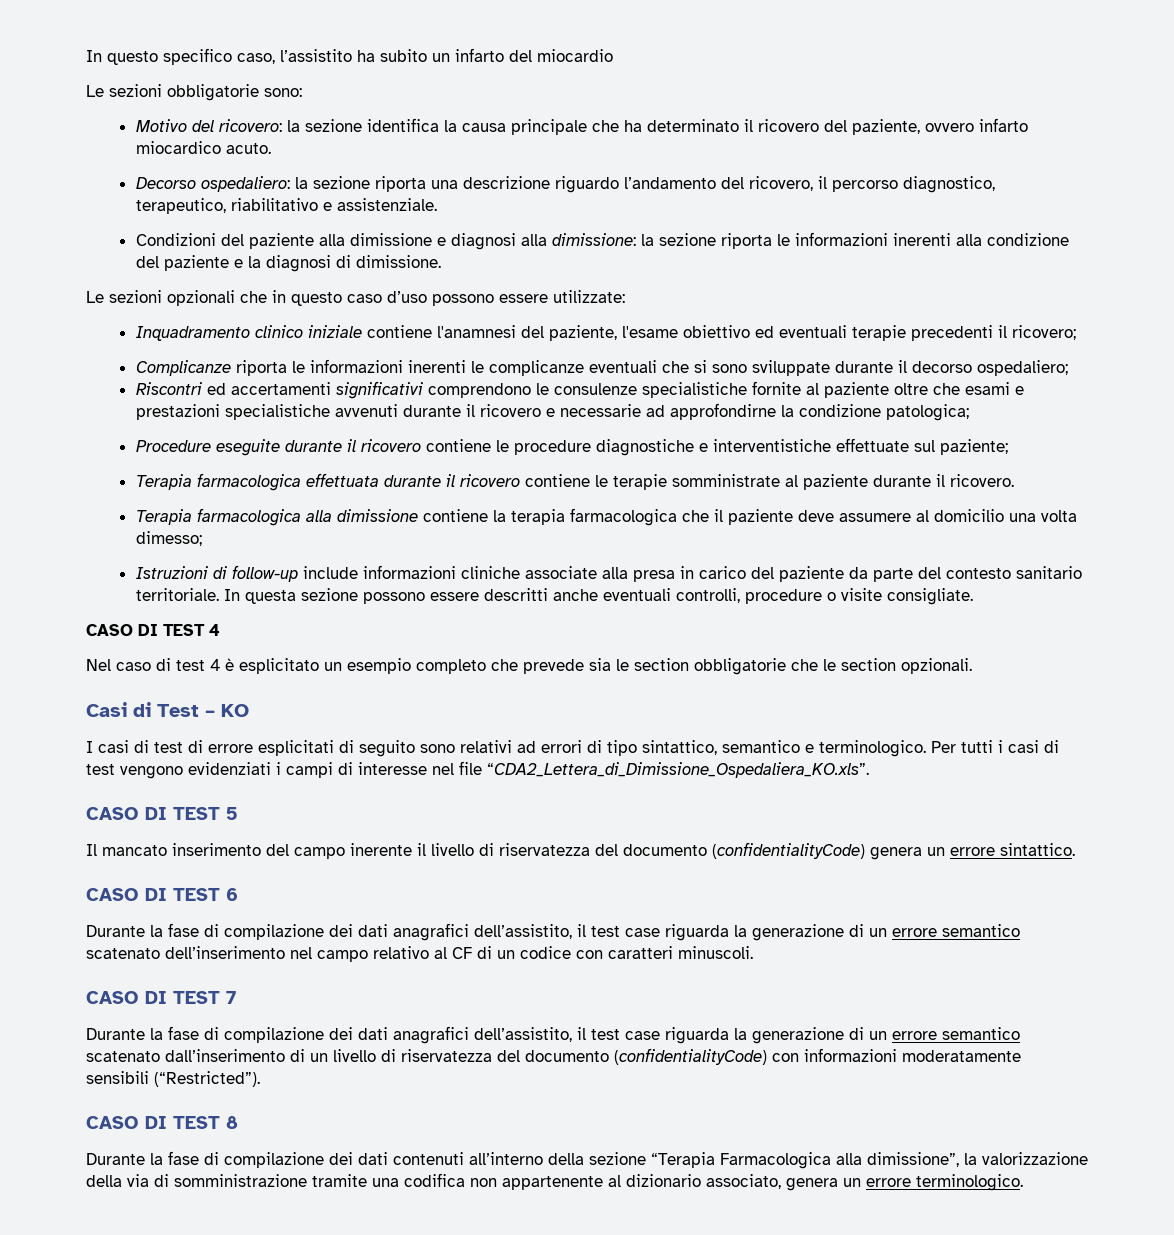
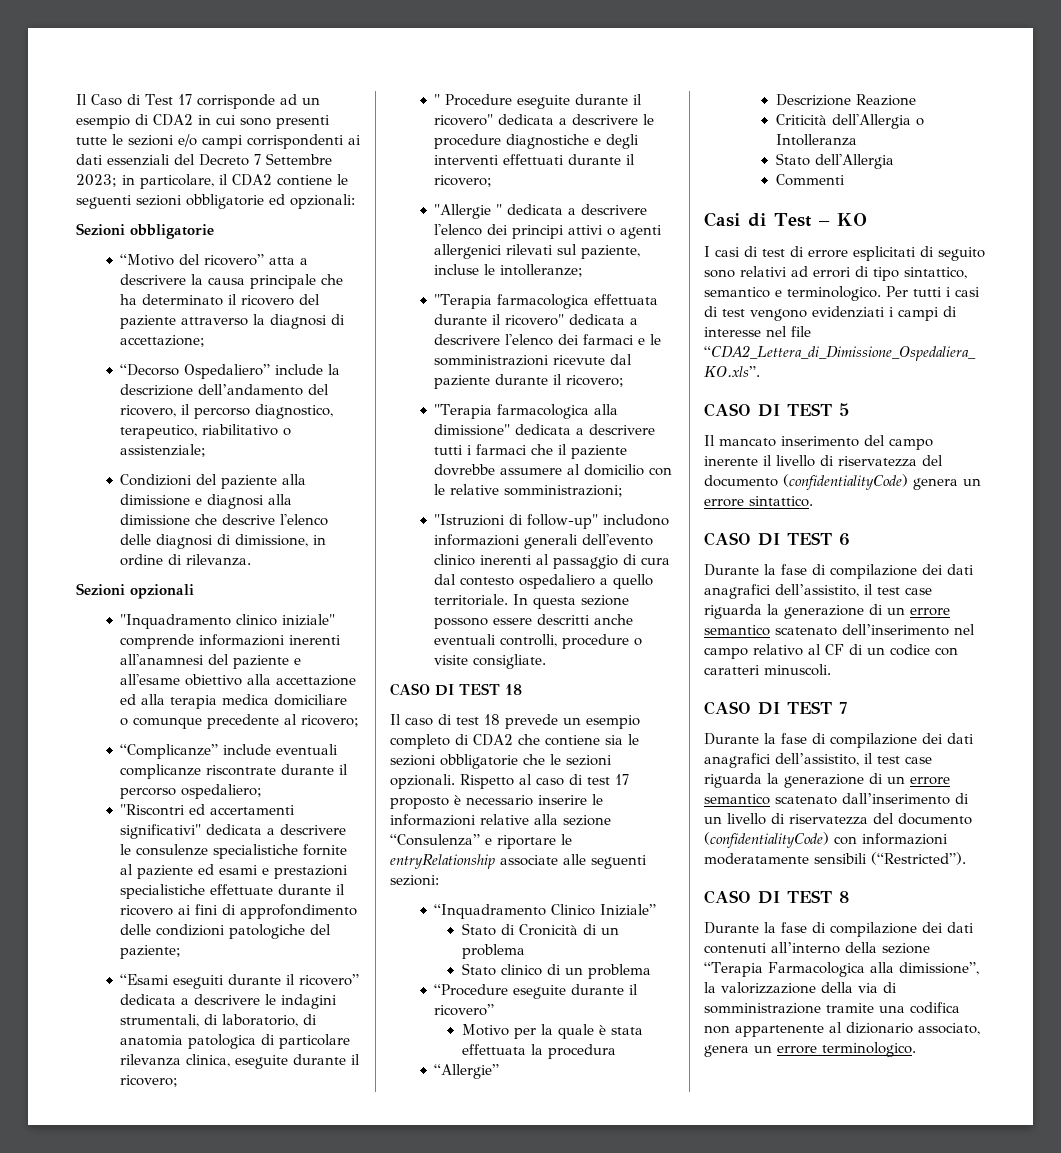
[86,48,613,65] [86,84,302,101] [135,118,439,132] In questo specifico caso, l’assistito ha subito un infarto del miocardio // Le sezioni obbligatorie sono: // Motivo del ricovero: la sezione identifica -> [76,94,320,109] [76,114,330,129] [76,134,361,149] [76,153,332,166] [76,174,348,189] [76,194,355,209] [76,223,214,239] [120,254,309,266] [120,274,187,285] Il Caso di Test 17 corrisponde ad un esempio di CDA2 in cui sono presenti tutte le sezioni e/o campi corrispondenti ai dati essenziali del Decreto 7 Settembre 2023; in particolare, il CDA2 contiene le seguenti sezioni obbligatorie ed opzionali: // Sezioni obbligatorie // “Motivo del ricovero” atta a descrivere
[851,118,1028,135] [135,141,271,154] [135,176,716,193] paziente, ovvero infarto miocardico acuto. // Decorso ospedaliero: la sezione riporta una descrizione riguardo l’andamento -> [120,314,346,329] [120,335,206,347] [120,364,341,379] [120,384,304,396] paziente attraverso la diagnosi di accettazione; // “Decorso Ospedaliero” include la descrizione dell’andamento
[322,198,437,211] e assistenziale. -> [283,428,292,436] [120,444,207,457] o assistenziale;
[551,232,1069,249] [135,255,441,272] [86,290,625,306] [135,325,1076,341] [135,359,972,376] dimissione: la sezione riporta le informazioni inerenti alla condizione del paziente e la diagnosi di dimissione. // Le sezioni opzionali che in questo caso d’uso possono essere utilizzate: // Inquadramento clinico iniziale contiene l'anamnesi del paziente, l'esame obiettivo ed eventuali terapie precedenti il ricovero; // Complicanze riporta le informazioni inerenti le complicanze eventuali che si sono sviluppate durante il decorso -> [120,514,329,526] [120,534,327,549] [120,554,252,566] [76,583,194,599] [120,614,336,629] [120,634,342,649] [120,654,302,669] [120,674,357,686] [120,694,348,709] [120,714,360,729] [120,744,339,759] [120,764,349,779] [120,787,177,799] dimissione che descrive l'elenco delle diagnosi di dimissione, in ordine di rilevanza. // Sezioni opzionali // "Inquadramento clinico iniziale" comprende informazioni inerenti all'anamnesi del paziente e all'esame obiettivo alla accettazione ed alla terapia medica domiciliare o comunque precedente al ricovero; // “Complicanze” include eventuali complicanze riscontrate durante il percorso
[135,382,202,395] Riscontri -> [120,804,186,816] "Riscontri
[335,381,531,399] significativi comprendono -> [120,824,347,839] significativi" dedicata a descrivere
[893,383,960,395] oltre che -> [198,864,215,875] ed
[334,403,969,421] [135,438,1008,456] [135,473,1014,491] [135,508,677,526] avvenuti durante il ricovero e necessarie ad approfondirne la condizione patologica; // Procedure eseguite durante il ricovero contiene le procedure diagnostiche e interventistiche effettuate sul paziente; // Terapia farmacologica effettuata durante il ricovero contiene le terapie somministrate al paziente durante il ricovero. // Terapia farmacologica alla dimissione contiene la terapia farmacologica -> [210,884,346,895] [120,904,358,919] [120,924,332,939] [120,945,182,959] [120,974,360,989] [120,994,338,1009] [120,1014,318,1027] [120,1034,351,1049] [120,1054,361,1069] [120,1075,179,1087] [434,94,643,109] [434,114,655,126] [434,134,640,149] [434,154,636,165] [434,175,493,187] [434,204,648,219] [434,224,663,239] [434,244,641,259] [434,264,584,277] [434,294,659,309] [434,314,639,326] [434,334,662,346] [434,354,633,366] [434,374,625,389] [434,404,619,419] [434,424,656,436] [434,444,528,455] effettuate durante il ricovero ai fini di approfondimento delle condizioni patologiche del paziente; // “Esami eseguiti durante il ricovero” dedicata a descrivere le indagini strumentali, di laboratorio, di anatomia patologica di particolare rilevanza clinica, eseguite durante il ricovero; // " Procedure eseguite durante il ricovero" dedicata a descrivere le procedure diagnostiche e degli interventi effettuati durante il ricovero; // "Allergie " dedicata a descrivere l'elenco dei principi attivi o agenti allergenici rilevati sul paziente, incluse le intolleranze; // "Terapia farmacologica effettuata durante il ricovero" dedicata a descrivere l'elenco dei farmaci e le somministrazioni ricevute dal paziente durante il ricovero; // "Terapia farmacologica alla dimissione" dedicata a descrivere tutti i farmaci
[797,510,834,522] deve -> [434,464,496,476] dovrebbe
[1008,510,1077,522] [135,531,202,546] [135,565,1082,582] una volta dimesso; // Istruzioni di follow-up include informazioni cliniche associate alla presa in carico del paziente da parte del contesto sanitario -> [649,467,673,476] [434,484,624,497] [434,514,670,529] [434,534,654,549] [434,554,671,569] [434,574,654,589] con le relative somministrazioni; // "Istruzioni di follow-up" includono informazioni generali dell'evento clinico inerenti al passaggio di cura dal contesto ospedaliero a quello
[209,624,220,636] [86,658,584,674] 4 // Nel caso di test 4 è esplicitato un esempio completo che prevede -> [505,684,522,695] [390,714,640,729] [390,734,600,749] 18 // Il caso di test 18 prevede un esempio completo di CDA2 che contiene
[634,658,689,671] section -> [390,755,436,766] sezioni
[841,658,896,671] section -> [566,755,612,766] sezioni
(972, 666) none -> [460,774,629,789] [390,794,603,809] [390,814,611,826] [390,834,572,849] [390,854,647,869] [390,875,439,886] [434,904,657,919] [461,923,619,936] [461,944,525,959] [461,963,651,979] [434,984,639,999] [434,1004,495,1016] [461,1024,643,1039] [461,1044,616,1059] [434,1064,500,1079] [775,94,916,106] [775,114,924,129] [775,134,857,146] [775,153,894,169] [775,174,845,186] Rispetto al caso di test 17 proposto è necessario inserire le informazioni relative alla sezione “Consulenza” e riportare le entryRelationship associate alle seguenti sezioni: // “Inquadramento Clinico Iniziale” // Stato di Cronicità di un problema // Stato clinico di un problema // “Procedure eseguite durante il ricovero” // Motivo per la quale è stata effettuata la procedura // “Allergie” // Descrizione Reazione // Criticità dell'Allergia o Intolleranza // Stato dell'Allergia // Commenti

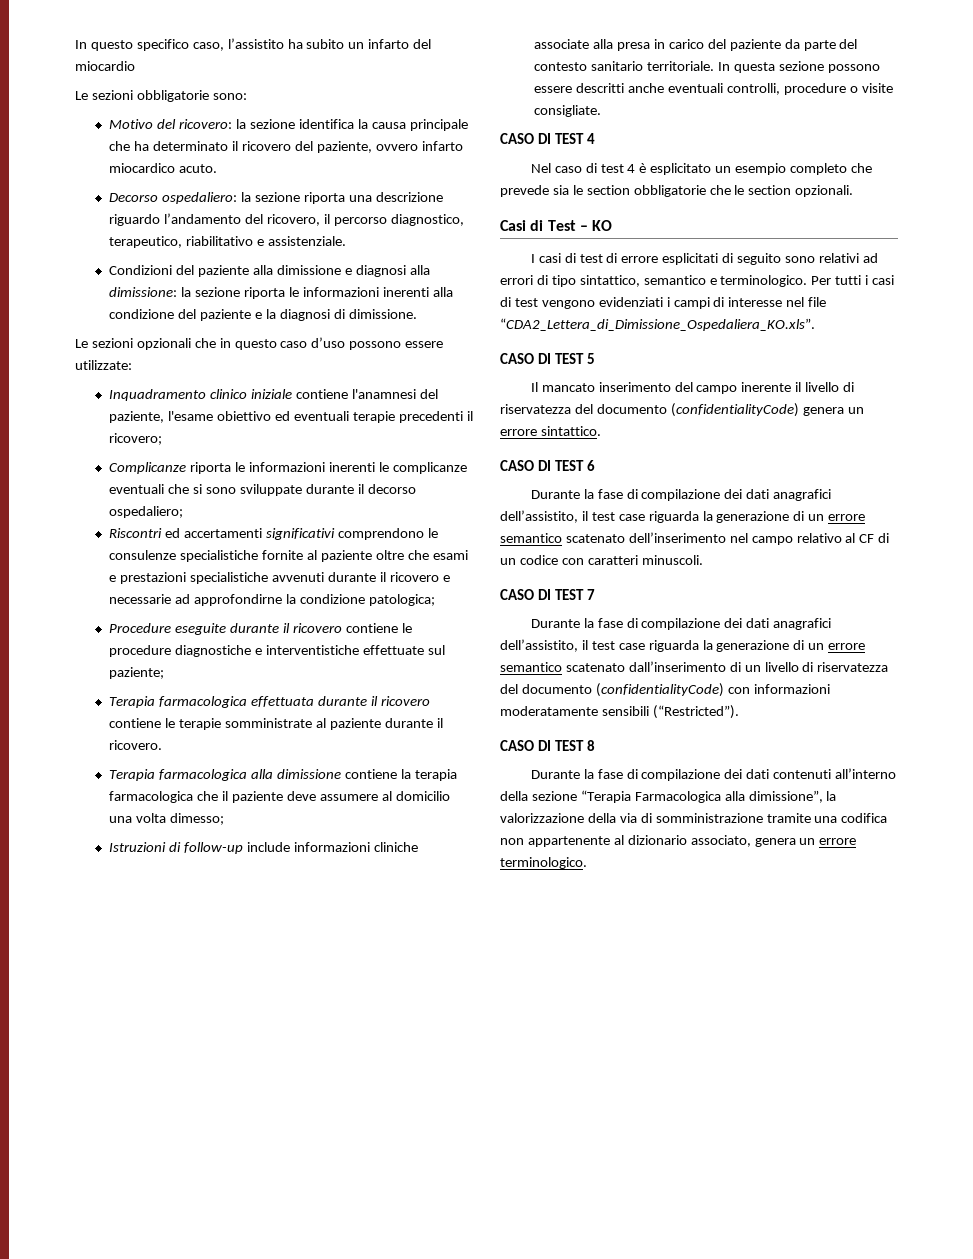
[76,94,320,109] [76,114,330,129] [76,134,361,149] [76,153,332,166] [76,174,348,189] [76,194,355,209] [76,223,214,239] [120,254,309,266] [120,274,187,285] Il Caso di Test 17 corrisponde ad un esempio di CDA2 in cui sono presenti tutte le sezioni e/o campi corrispondenti ai dati essenziali del Decreto 7 Settembre 2023; in particolare, il CDA2 contiene le seguenti sezioni obbligatorie ed opzionali: // Sezioni obbligatorie // “Motivo del ricovero” atta a descrivere -> [75,38,432,51] [75,61,135,71] [75,90,247,102] [109,119,354,129] In questo specifico caso, l’assistito ha subito un infarto del miocardio // Le sezioni obbligatorie sono: // Motivo del ricovero: la sezione identifica
[120,314,346,329] [120,335,206,347] [120,364,341,379] [120,384,304,396] paziente attraverso la diagnosi di accettazione; // “Decorso Ospedaliero” include la descrizione dell’andamento -> [316,141,463,153] [109,163,218,173] [109,192,443,204] [109,213,242,226] paziente, ovvero infarto miocardico acuto. // Decorso ospedaliero: la sezione riporta una descrizione riguardo l’andamento
[283,428,292,436] [120,444,207,457] o assistenziale; -> [257,236,346,246] e assistenziale.
[120,514,329,526] [120,534,327,549] [120,554,252,566] [76,583,194,599] [120,614,336,629] [120,634,342,649] [120,654,302,669] [120,674,357,686] [120,694,348,709] [120,714,360,729] [120,744,339,759] [120,764,349,779] [120,787,177,799] dimissione che descrive l'elenco delle diagnosi di dimissione, in ordine di rilevanza. // Sezioni opzionali // "Inquadramento clinico iniziale" comprende informazioni inerenti all'anamnesi del paziente e all'esame obiettivo alla accettazione ed alla terapia medica domiciliare o comunque precedente al ricovero; // “Complicanze” include eventuali complicanze riscontrate durante il percorso -> [109,287,453,299] [109,309,417,321] [75,337,444,350] [75,360,132,370] [109,389,438,401] [109,411,473,423] [109,433,163,445] [109,462,467,474] [109,484,416,496] dimissione: la sezione riporta le informazioni inerenti alla condizione del paziente e la diagnosi di dimissione. // Le sezioni opzionali che in questo caso d’uso possono essere utilizzate: // Inquadramento clinico iniziale contiene l'anamnesi del paziente, l'esame obiettivo ed eventuali terapie precedenti il ricovero; // Complicanze riporta le informazioni inerenti le complicanze eventuali che si sono sviluppate durante il decorso
[120,804,186,816] "Riscontri -> [109,528,163,538] Riscontri
[120,824,347,839] significativi" dedicata a descrivere -> [265,528,424,540] significativi comprendono
[198,864,215,875] ed -> [375,550,429,560] oltre che
[210,884,346,895] [120,904,358,919] [120,924,332,939] [120,945,182,959] [120,974,360,989] [120,994,338,1009] [120,1014,318,1027] [120,1034,351,1049] [120,1054,361,1069] [120,1075,179,1087] [434,94,643,109] [434,114,655,126] [434,134,640,149] [434,154,636,165] [434,175,493,187] [434,204,648,219] [434,224,663,239] [434,244,641,259] [434,264,584,277] [434,294,659,309] [434,314,639,326] [434,334,662,346] [434,354,633,366] [434,374,625,389] [434,404,619,419] [434,424,656,436] [434,444,528,455] effettuate durante il ricovero ai fini di approfondimento delle condizioni patologiche del paziente; // “Esami eseguiti durante il ricovero” dedicata a descrivere le indagini strumentali, di laboratorio, di anatomia patologica di particolare rilevanza clinica, eseguite durante il ricovero; // " Procedure eseguite durante il ricovero" dedicata a descrivere le procedure diagnostiche e degli interventi effettuati durante il ricovero; // "Allergie " dedicata a descrivere l'elenco dei principi attivi o agenti allergenici rilevati sul paziente, incluse le intolleranze; // "Terapia farmacologica effettuata durante il ricovero" dedicata a descrivere l'elenco dei farmaci e le somministrazioni ricevute dal paziente durante il ricovero; // "Terapia farmacologica alla dimissione" dedicata a descrivere tutti i farmaci -> [271,572,450,582] [109,594,435,606] [109,623,412,635] [109,645,445,657] [109,667,165,679] [109,696,430,708] [109,718,443,730] [109,740,163,750] [109,769,457,781] [109,791,194,803] avvenuti durante il ricovero e necessarie ad approfondirne la condizione patologica; // Procedure eseguite durante il ricovero contiene le procedure diagnostiche e interventistiche effettuate sul paziente; // Terapia farmacologica effettuata durante il ricovero contiene le terapie somministrate al paziente durante il ricovero. // Terapia farmacologica alla dimissione contiene la terapia farmacologica
[434,464,496,476] dovrebbe -> [286,791,316,801] deve
[649,467,673,476] [434,484,624,497] [434,514,670,529] [434,534,654,549] [434,554,671,569] [434,574,654,589] con le relative somministrazioni; // "Istruzioni di follow-up" includono informazioni generali dell'evento clinico inerenti al passaggio di cura dal contesto ospedaliero a quello -> [109,813,225,825] [109,842,418,854] [534,39,858,51] [534,61,644,71] una volta dimesso; // Istruzioni di follow-up include informazioni cliniche associate alla presa in carico del paziente da parte del contesto sanitario
[505,684,522,695] [390,714,640,729] [390,734,600,749] 18 // Il caso di test 18 prevede un esempio completo di CDA2 che contiene -> [586,133,595,144] [530,163,872,175] [500,185,549,197] 4 // Nel caso di test 4 è esplicitato un esempio completo che prevede
[390,755,436,766] sezioni -> [586,185,630,195] section
[566,755,612,766] sezioni -> [748,185,792,195] section
[460,774,629,789] [390,794,603,809] [390,814,611,826] [390,834,572,849] [390,854,647,869] [390,875,439,886] [434,904,657,919] [461,923,619,936] [461,944,525,959] [461,963,651,979] [434,984,639,999] [434,1004,495,1016] [461,1024,643,1039] [461,1044,616,1059] [434,1064,500,1079] [775,94,916,106] [775,114,924,129] [775,134,857,146] [775,153,894,169] [775,174,845,186] Rispetto al caso di test 17 proposto è necessario inserire le informazioni relative alla sezione “Consulenza” e riportare le entryRelationship associate alle seguenti sezioni: // “Inquadramento Clinico Iniziale” // Stato di Cronicità di un problema // Stato clinico di un problema // “Procedure eseguite durante il ricovero” // Motivo per la quale è stata effettuata la procedura // “Allergie” // Descrizione Reazione // Criticità dell'Allergia o Intolleranza // Stato dell'Allergia // Commenti -> (854, 191) none

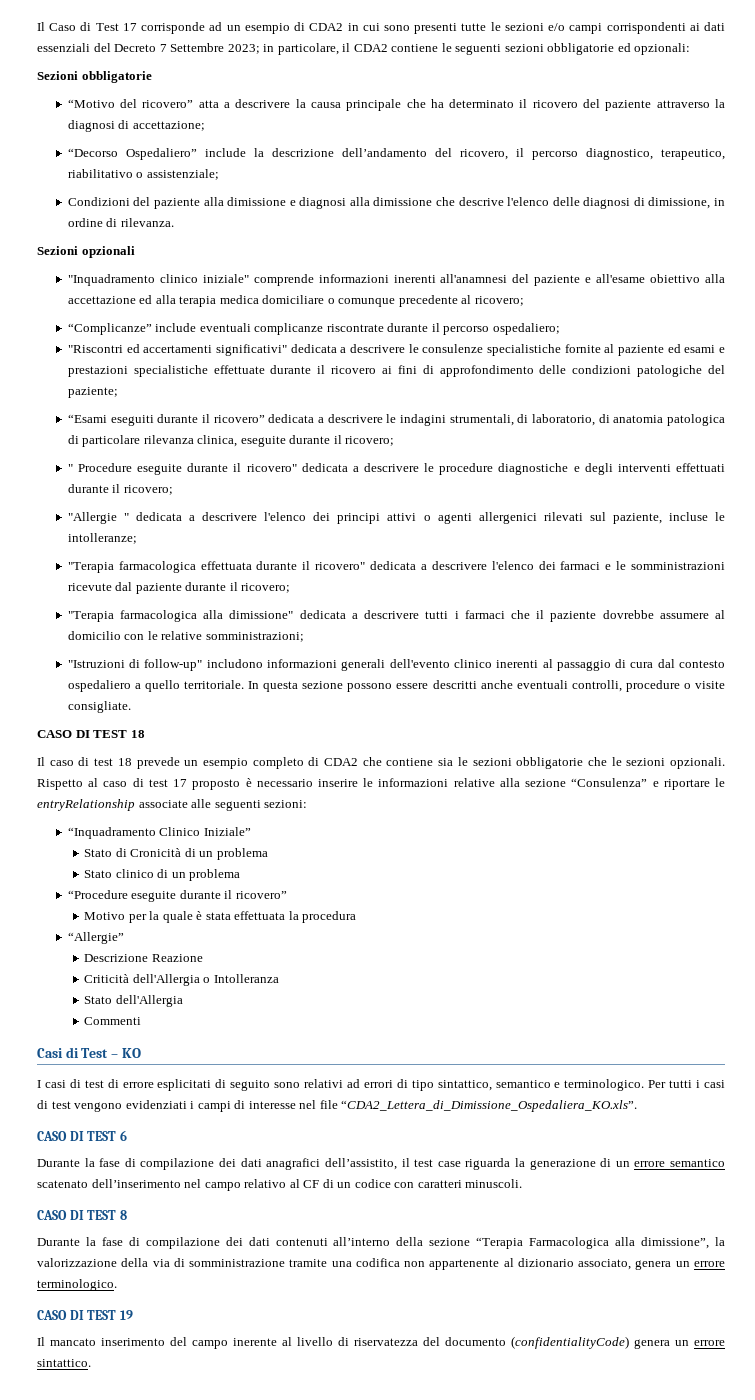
[75,38,432,51] [75,61,135,71] [75,90,247,102] [109,119,354,129] In questo specifico caso, l’assistito ha subito un infarto del miocardio // Le sezioni obbligatorie sono: // Motivo del ricovero: la sezione identifica -> [37,22,726,34] [37,43,691,55] [37,71,152,83] [67,99,291,108] Il Caso di Test 17 corrisponde ad un esempio di CDA2 in cui sono presenti tutte le sezioni e/o campi corrispondenti ai dati essenziali del Decreto 7 Settembre 2023; in particolare, il CDA2 contiene le seguenti sezioni obbligatorie ed opzionali: // Sezioni obbligatorie // “Motivo del ricovero” atta a descrivere
[316,141,463,153] [109,163,218,173] [109,192,443,204] [109,213,242,226] paziente, ovvero infarto miocardico acuto. // Decorso ospedaliero: la sezione riporta una descrizione riguardo l’andamento -> [605,99,725,111] [67,120,205,132] [67,148,427,160] paziente attraverso la diagnosi di accettazione; // “Decorso Ospedaliero” include la descrizione dell’andamento
[257,236,346,246] e assistenziale. -> [136,169,219,180] o assistenziale;
[109,287,453,299] [109,309,417,321] [75,337,444,350] [75,360,132,370] [109,389,438,401] [109,411,473,423] [109,433,163,445] [109,462,467,474] [109,484,416,496] dimissione: la sezione riporta le informazioni inerenti alla condizione del paziente e la diagnosi di dimissione. // Le sezioni opzionali che in questo caso d’uso possono essere utilizzate: // Inquadramento clinico iniziale contiene l'anamnesi del paziente, l'esame obiettivo ed eventuali terapie precedenti il ricovero; // Complicanze riporta le informazioni inerenti le complicanze eventuali che si sono sviluppate durante il decorso -> [373,197,725,209] [67,218,174,227] [37,246,135,258] [67,274,725,286] [67,295,524,307] [67,323,490,335] dimissione che descrive l'elenco delle diagnosi di dimissione, in ordine di rilevanza. // Sezioni opzionali // "Inquadramento clinico iniziale" comprende informazioni inerenti all'anamnesi del paziente e all'esame obiettivo alla accettazione ed alla terapia medica domiciliare o comunque precedente al ricovero; // “Complicanze” include eventuali complicanze riscontrate durante il percorso
[109,528,163,538] Riscontri -> [67,345,123,353] "Riscontri
[265,528,424,540] significativi comprendono -> [215,344,405,356] significativi" dedicata a descrivere
[375,550,429,560] oltre che -> [667,344,681,353] ed
[271,572,450,582] [109,594,435,606] [109,623,412,635] [109,645,445,657] [109,667,165,679] [109,696,430,708] [109,718,443,730] [109,740,163,750] [109,769,457,781] [109,791,194,803] avvenuti durante il ricovero e necessarie ad approfondirne la condizione patologica; // Procedure eseguite durante il ricovero contiene le procedure diagnostiche e interventistiche effettuate sul paziente; // Terapia farmacologica effettuata durante il ricovero contiene le terapie somministrate al paziente durante il ricovero. // Terapia farmacologica alla dimissione contiene la terapia farmacologica -> [213,365,725,377] [67,387,118,398] [67,414,725,426] [67,435,395,447] [67,463,726,475] [67,484,173,495] [67,512,725,524] [67,533,137,544] [67,561,725,573] [67,582,291,594] [67,610,505,622] effettuate durante il ricovero ai fini di approfondimento delle condizioni patologiche del paziente; // “Esami eseguiti durante il ricovero” dedicata a descrivere le indagini strumentali, di laboratorio, di anatomia patologica di particolare rilevanza clinica, eseguite durante il ricovero; // " Procedure eseguite durante il ricovero" dedicata a descrivere le procedure diagnostiche e degli interventi effettuati durante il ricovero; // "Allergie " dedicata a descrivere l'elenco dei principi attivi o agenti allergenici rilevati sul paziente, incluse le intolleranze; // "Terapia farmacologica effettuata durante il ricovero" dedicata a descrivere l'elenco dei farmaci e le somministrazioni ricevute dal paziente durante il ricovero; // "Terapia farmacologica alla dimissione" dedicata a descrivere tutti i farmaci
[286,791,316,801] deve -> [602,610,654,619] dovrebbe
[109,813,225,825] [109,842,418,854] [534,39,858,51] [534,61,644,71] una volta dimesso; // Istruzioni di follow-up include informazioni cliniche associate alla presa in carico del paziente da parte del contesto sanitario -> [124,631,304,642] [67,659,725,671] [67,680,181,692] con le relative somministrazioni; // "Istruzioni di follow-up" includono informazioni generali dell'evento clinico inerenti al passaggio di cura dal contesto ospedaliero a quello
[586,133,595,144] [530,163,872,175] [500,185,549,197] 4 // Nel caso di test 4 è esplicitato un esempio completo che prevede -> [130,730,145,738] [37,757,434,769] 18 // Il caso di test 18 prevede un esempio completo di CDA2 che contiene
[586,185,630,195] section -> [472,758,512,766] sezioni
[748,185,792,195] section -> [626,758,666,766] sezioni
(854, 191) none -> [37,778,725,790] [37,799,308,811] [67,827,251,839] [84,848,268,860] [84,869,241,881] [67,890,287,902] [84,911,357,923] [67,932,124,944] [84,954,203,962] [84,974,279,986] [84,995,183,1007] [84,1017,142,1025] Rispetto al caso di test 17 proposto è necessario inserire le informazioni relative alla sezione “Consulenza” e riportare le entryRelationship associate alle seguenti sezioni: // “Inquadramento Clinico Iniziale” // Stato di Cronicità di un problema // Stato clinico di un problema // “Procedure eseguite durante il ricovero” // Motivo per la quale è stata effettuata la procedura // “Allergie” // Descrizione Reazione // Criticità dell'Allergia o Intolleranza // Stato dell'Allergia // Commenti
[500,353,596,364] [530,382,855,394] [500,403,864,417] [500,426,601,436] // CASO DI TEST 5 // Il mancato inserimento del campo inerente il livello di riservatezza del documento (confidentialityCode) genera un errore sintattico. -> (638, 1106) none
[500,589,596,600] [530,618,832,630] [500,639,866,652] [500,661,889,672] [500,683,830,697] [500,705,739,719] // CASO DI TEST 7 // Durante la fase di compilazione dei dati anagrafici dell’assistito, il test case riguarda la generazione di un errore semantico scatenato dall’inserimento di un livello di riservatezza del documento (confidentialityCode) con informazioni moderatamente sensibili (“Restricted”). -> (523, 1183) none
(587, 863) none -> [37,1310,133,1320] [37,1336,725,1349] [37,1359,91,1367] // CASO DI TEST 19 // Il mancato inserimento del campo inerente al livello di riservatezza del documento (confidentialityCode) genera un errore sintattico.

